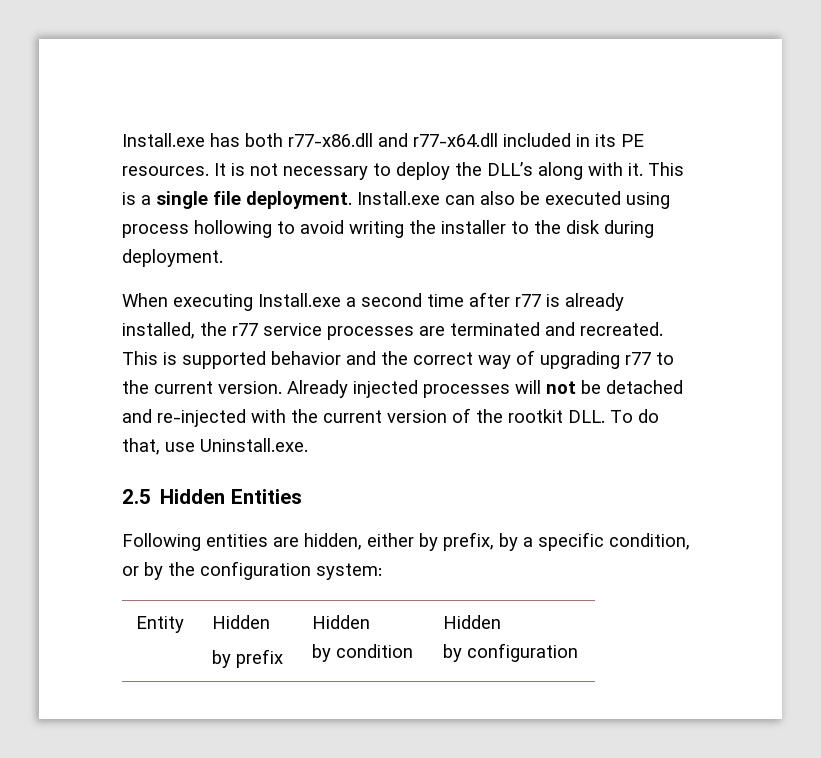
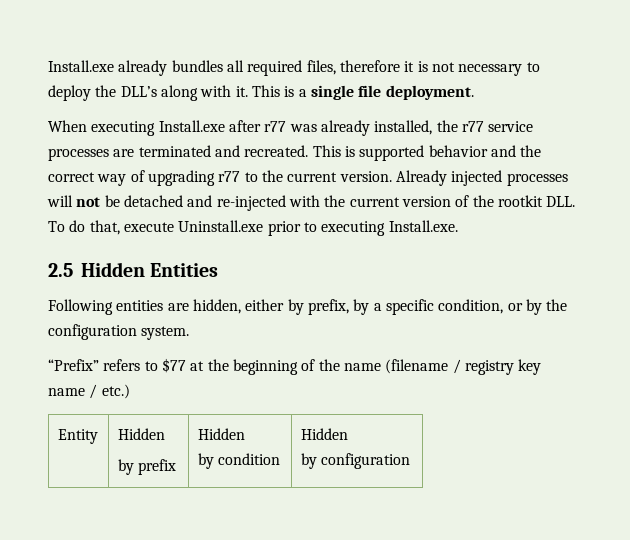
[122,133,644,147] [122,163,226,176] Install.exe has both r77-x86.dll and r77-x64.dll included in its PE resources. It -> [48,60,415,76] Install.exe already bundles all required files, therefore it
[357,191,670,209] [122,220,654,238] [122,249,223,267] Install.exe can also be executed using process hollowing to avoid writing the installer to the disk during deployment. -> (474, 92) none
[346,293,464,307] a second time -> (225, 126) none
[546,294,560,307] is -> [289,124,317,132] was
[165,438,308,452] use Uninstall.exe. -> [123,220,458,236] execute Uninstall.exe prior to executing Install.exe.
[316,563,382,580] system: -> [141,326,190,340] [48,358,542,375] [48,384,130,399] system. // “Prefix” refers to $77 at the beginning of the name (filename / registry key name / etc.)

